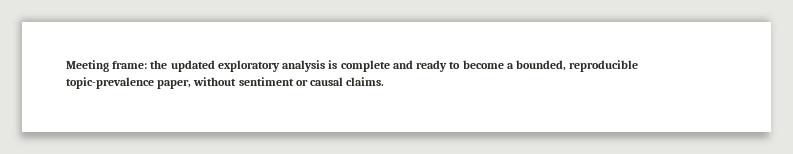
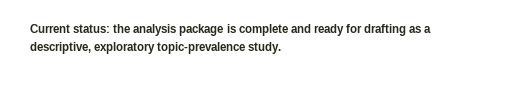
[66,60,639,72] [66,77,385,89] Meeting frame: the updated exploratory analysis is complete and ready to become a bounded, reproducible topic-prevalence paper, without sentiment or causal claims. -> [30,24,432,36] [30,42,282,54] Current status: the analysis package is complete and ready for drafting as a descriptive, exploratory topic-prevalence study.

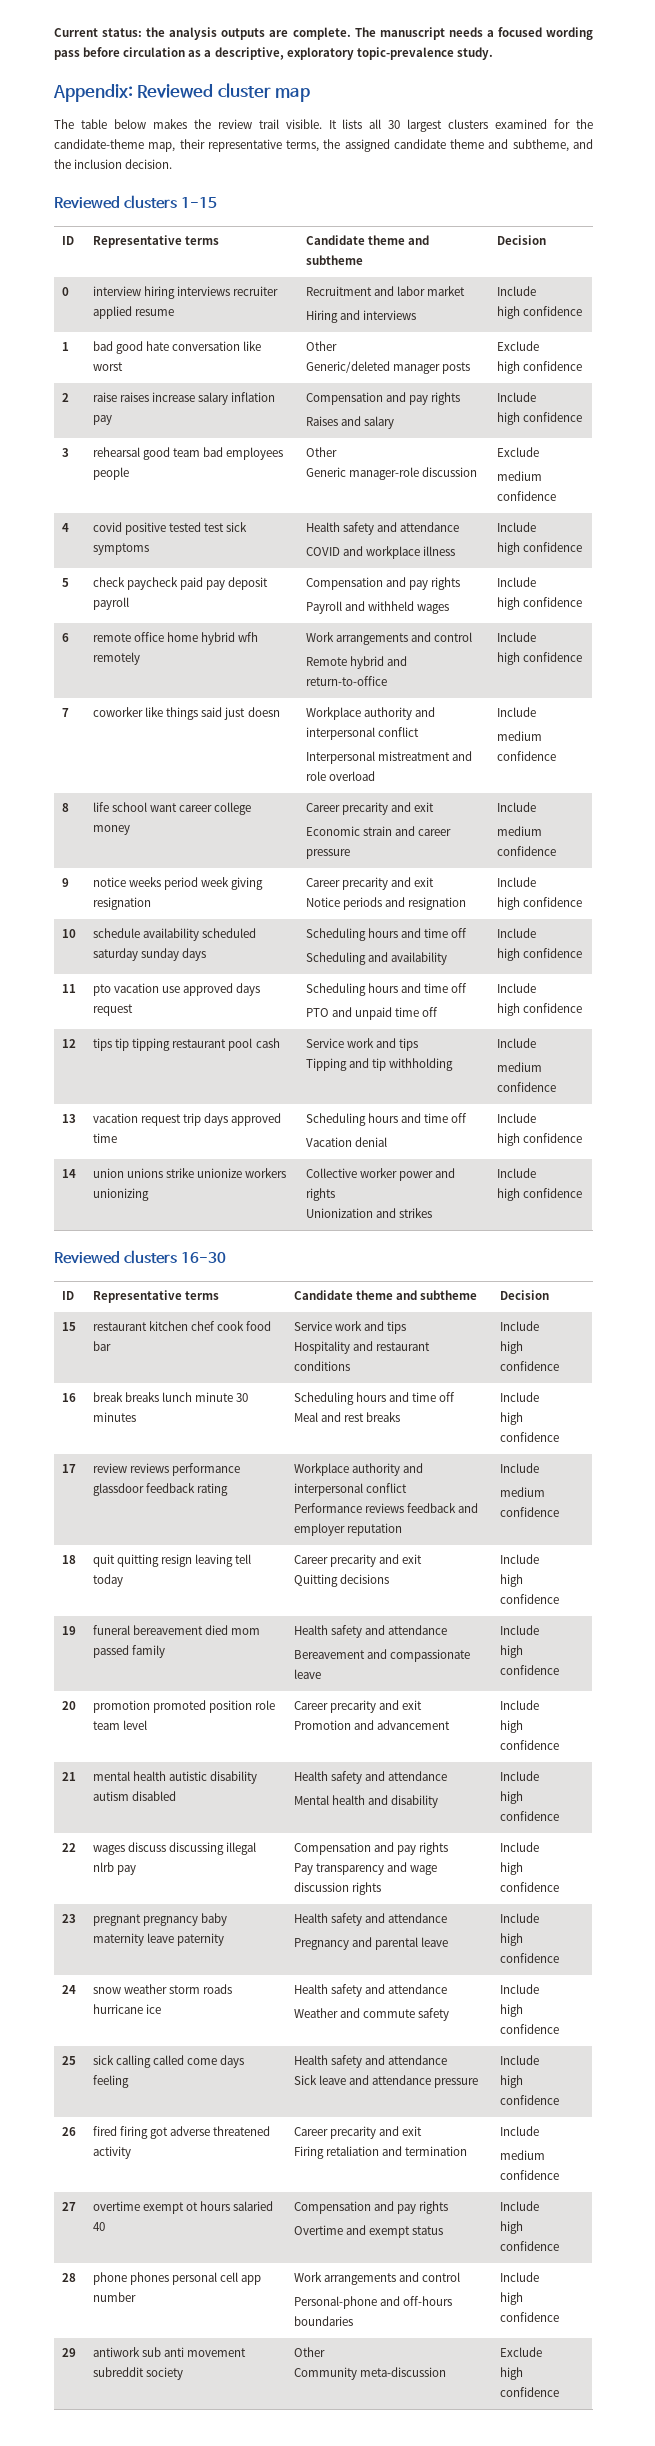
[179,24,407,36] package is complete and ready for drafting -> [221,27,593,40] [54,47,186,60] outputs are complete. The manuscript needs a focused wording pass before circulation
(282, 48) none -> [53,83,311,102] [54,119,593,132] [54,139,593,152] [54,159,173,169] [54,195,217,209] [62,236,75,245] [93,235,220,248] [306,235,430,245] [306,255,364,265] [497,235,547,245] [62,287,70,296] [93,286,279,299] [93,306,175,319] [306,286,466,296] [306,310,417,323] [497,286,537,296] [497,306,583,319] [62,342,70,351] [93,341,262,354] [93,362,124,371] [306,341,338,351] [306,361,471,374] [497,341,540,351] [497,361,583,374] [62,393,70,402] [93,392,276,405] [93,415,113,425] [306,392,461,405] [306,416,395,429] [497,392,537,402] [497,412,583,425] [62,448,70,457] [93,447,284,460] [93,467,130,480] [306,447,338,457] [306,467,478,480] [497,447,540,457] [497,471,543,481] [497,491,557,501] [62,523,70,532] [93,522,248,535] [93,543,150,555] [306,522,460,535] [306,546,456,559] [497,522,537,532] [497,542,583,555] [62,578,70,587] [93,577,269,590] [93,597,130,610] [306,577,461,590] [306,601,450,614] [497,577,537,587] [497,597,583,610] [62,633,70,642] [93,632,259,645] [93,652,141,665] [306,632,473,645] [306,656,408,669] [306,676,388,686] [497,632,537,642] [497,652,583,665] [62,708,70,717] [93,707,280,720] [306,707,436,720] [306,727,420,740] [306,751,473,764] [306,771,376,781] [497,707,537,717] [497,731,543,741] [497,751,557,761] [62,803,70,812] [93,802,252,815] [93,825,131,835] [306,802,435,815] [306,826,452,836] [306,849,351,859] [497,802,537,812] [497,826,543,836] [497,846,557,856] [62,878,70,887] [93,877,264,890] [93,897,152,910] [306,877,435,890] [306,897,467,910] [497,877,537,887] [497,897,583,910] [62,929,77,938] [93,928,257,941] [93,948,207,961] [306,928,468,941] [306,952,448,965] [497,928,537,938] [497,948,583,961] [62,984,77,993] [93,983,261,996] [93,1004,134,1016] [306,983,468,996] [306,1007,439,1020] [497,983,537,993] [497,1003,583,1016] [62,1039,77,1048] [93,1038,280,1051] [306,1038,419,1051] [306,1058,454,1071] [497,1038,537,1048] [497,1062,543,1072] [497,1082,557,1092] [62,1114,77,1123] [93,1113,282,1126] [93,1133,118,1143] [306,1113,468,1126] [306,1137,388,1147] [497,1113,537,1123] [497,1133,583,1146] [62,1169,77,1178] [93,1168,287,1178] [93,1188,150,1201] [306,1168,456,1181] [306,1188,336,1201] [306,1208,433,1218] [497,1168,537,1178] [497,1188,583,1201] [54,1250,226,1264] [62,1291,75,1300] [93,1290,220,1303] [294,1290,478,1300] [500,1290,550,1300] [62,1322,77,1331] [93,1321,272,1331] [93,1341,112,1351] [294,1321,407,1334] [294,1341,431,1354] [294,1361,351,1371] [500,1321,540,1331] [500,1341,524,1354] [500,1361,560,1371] [62,1393,77,1402] [93,1392,249,1402] [93,1412,137,1422] [294,1392,456,1405] [294,1412,401,1422] [500,1392,540,1402] [500,1412,524,1425] [500,1432,560,1442] [62,1464,77,1473] [93,1463,241,1476] [93,1483,229,1496] [294,1463,424,1476] [294,1483,408,1496] [294,1503,479,1513] [294,1523,403,1536] [500,1463,540,1473] [500,1487,546,1497] [500,1507,560,1517] [62,1555,77,1564] [93,1554,252,1567] [93,1574,124,1587] [294,1554,423,1567] [294,1574,390,1587] [500,1554,540,1564] [500,1574,524,1587] [500,1594,560,1604] [62,1626,77,1635] [93,1625,261,1635] [93,1645,166,1658] [294,1625,448,1638] [294,1649,471,1662] [294,1669,322,1679] [500,1625,540,1635] [500,1645,524,1658] [500,1665,560,1675] [62,1701,77,1710] [93,1700,276,1713] [93,1720,148,1730] [294,1700,423,1713] [294,1720,451,1730] [500,1700,540,1710] [500,1720,524,1733] [500,1740,560,1750] [62,1772,77,1781] [93,1771,258,1784] [93,1791,177,1801] [294,1771,448,1784] [294,1795,439,1808] [500,1771,540,1781] [500,1791,524,1804] [500,1811,560,1821] [62,1843,77,1852] [93,1842,257,1855] [93,1862,137,1875] [294,1842,449,1855] [294,1862,438,1875] [294,1882,382,1895] [500,1842,540,1852] [500,1862,524,1875] [500,1882,560,1892] [62,1914,77,1923] [93,1913,228,1926] [93,1933,225,1946] [294,1913,448,1926] [294,1937,449,1950] [500,1913,540,1923] [500,1933,524,1946] [500,1953,560,1963] [62,1985,77,1994] [93,1984,233,1994] [93,2004,162,2014] [294,1984,448,1997] [294,2008,450,2021] [500,1984,540,1994] [500,2004,524,2017] [500,2024,560,2034] [62,2056,77,2065] [93,2055,245,2068] [93,2075,130,2088] [294,2055,448,2068] [294,2075,479,2088] [500,2055,540,2065] [500,2075,524,2088] [500,2095,560,2105] [62,2127,77,2136] [93,2126,271,2139] [93,2146,132,2159] [294,2126,423,2139] [294,2146,468,2159] [500,2126,540,2136] [500,2150,546,2160] [500,2170,560,2180] [62,2202,77,2211] [93,2201,274,2214] [93,2222,106,2231] [294,2201,449,2214] [294,2225,444,2238] [500,2201,540,2211] [500,2221,524,2234] [500,2241,560,2251] [62,2273,77,2282] [93,2272,262,2285] [93,2292,137,2302] [294,2272,461,2285] [294,2296,453,2309] [294,2316,354,2326] [500,2272,540,2282] [500,2292,524,2305] [500,2312,560,2322] [62,2348,77,2357] [93,2347,247,2357] [93,2367,184,2380] [294,2347,326,2357] [294,2367,447,2380] [500,2347,543,2357] [500,2367,524,2380] [500,2387,560,2397] // Appendix: Reviewed cluster map // The table below makes the review trail visible. It lists all 30 largest clusters examined for the candidate-theme map, their representative terms, the assigned candidate theme and subtheme, and the inclusion decision. // Reviewed clusters 1-15 // ID | Representative terms | Candidate theme and subtheme | Decision // 0 | interview hiring interviews recruiter applied resume | Recruitment and labor market // Hiring and interviews | Include // high confidence // 1 | bad good hate conversation like worst | Other // Generic/deleted manager posts | Exclude // high confidence // 2 | raise raises increase salary inflation pay | Compensation and pay rights // Raises and salary | Include // high confidence // 3 | rehearsal good team bad employees people | Other // Generic manager-role discussion | Exclude // medium confidence // 4 | covid positive tested test sick symptoms | Health safety and attendance // COVID and workplace illness | Include // high confidence // 5 | check paycheck paid pay deposit payroll | Compensation and pay rights // Payroll and withheld wages | Include // high confidence // 6 | remote office home hybrid wfh remotely | Work arrangements and control // Remote hybrid and return-to-office | Include // high confidence // 7 | coworker like things said just doesn | Workplace authority and interpersonal conflict // Interpersonal mistreatment and role overload | Include // medium confidence // 8 | life school want career college money | Career precarity and exit // Economic strain and career pressure | Include // medium confidence // 9 | notice weeks period week giving resignation | Career precarity and exit // Notice periods and resignation | Include // high confidence // 10 | schedule availability scheduled saturday sunday days | Scheduling hours and time off // Scheduling and availability | Include // high confidence // 11 | pto vacation use approved days request | Scheduling hours and time off // PTO and unpaid time off | Include // high confidence // 12 | tips tip tipping restaurant pool cash | Service work and tips // Tipping and tip withholding | Include // medium confidence // 13 | vacation request trip days approved time | Scheduling hours and time off // Vacation denial | Include // high confidence // 14 | union unions strike unionize workers unionizing | Collective worker power and rights // Unionization and strikes | Include // high confidence // Reviewed clusters 16-30 // ID | Representative terms | Candidate theme and subtheme | Decision // 15 | restaurant kitchen chef cook food bar | Service work and tips // Hospitality and restaurant conditions | Include // high confidence // 16 | break breaks lunch minute 30 minutes | Scheduling hours and time off // Meal and rest breaks | Include // high confidence // 17 | review reviews performance glassdoor feedback rating | Workplace authority and interpersonal conflict // Performance reviews feedback and employer reputation | Include // medium confidence // 18 | quit quitting resign leaving tell today | Career precarity and exit // Quitting decisions | Include // high confidence // 19 | funeral bereavement died mom passed family | Health safety and attendance // Bereavement and compassionate leave | Include // high confidence // 20 | promotion promoted position role team level | Career precarity and exit // Promotion and advancement | Include // high confidence // 21 | mental health autistic disability autism disabled | Health safety and attendance // Mental health and disability | Include // high confidence // 22 | wages discuss discussing illegal nlrb pay | Compensation and pay rights // Pay transparency and wage discussion rights | Include // high confidence // 23 | pregnant pregnancy baby maternity leave paternity | Health safety and attendance // Pregnancy and parental leave | Include // high confidence // 24 | snow weather storm roads hurricane ice | Health safety and attendance // Weather and commute safety | Include // high confidence // 25 | sick calling called come days feeling | Health safety and attendance // Sick leave and attendance pressure | Include // high confidence // 26 | fired firing got adverse threatened activity | Career precarity and exit // Firing retaliation and termination | Include // medium confidence // 27 | overtime exempt ot hours salaried 40 | Compensation and pay rights // Overtime and exempt status | Include // high confidence // 28 | phone phones personal cell app number | Work arrangements and control // Personal-phone and off-hours boundaries | Include // high confidence // 29 | antiwork sub anti movement subreddit society | Other // Community meta-discussion | Exclude // high confidence

